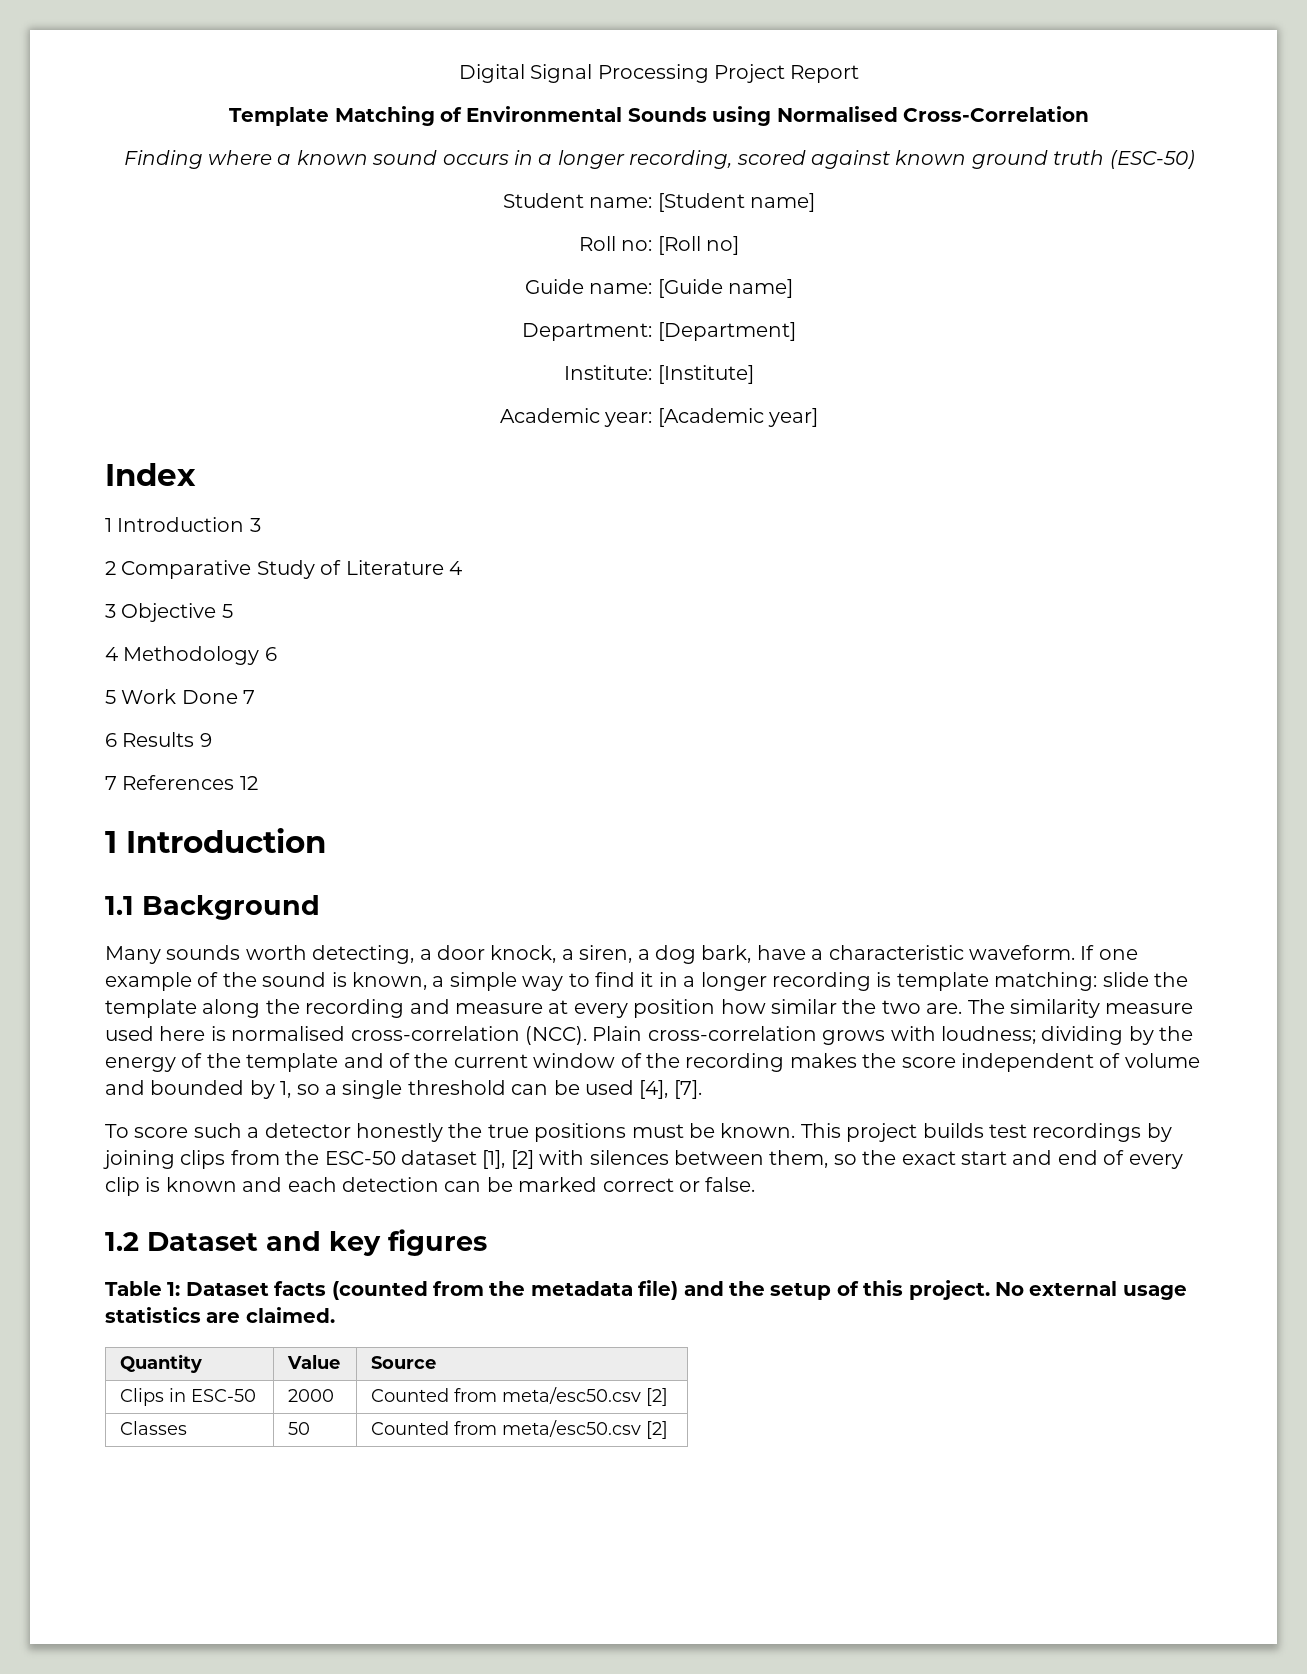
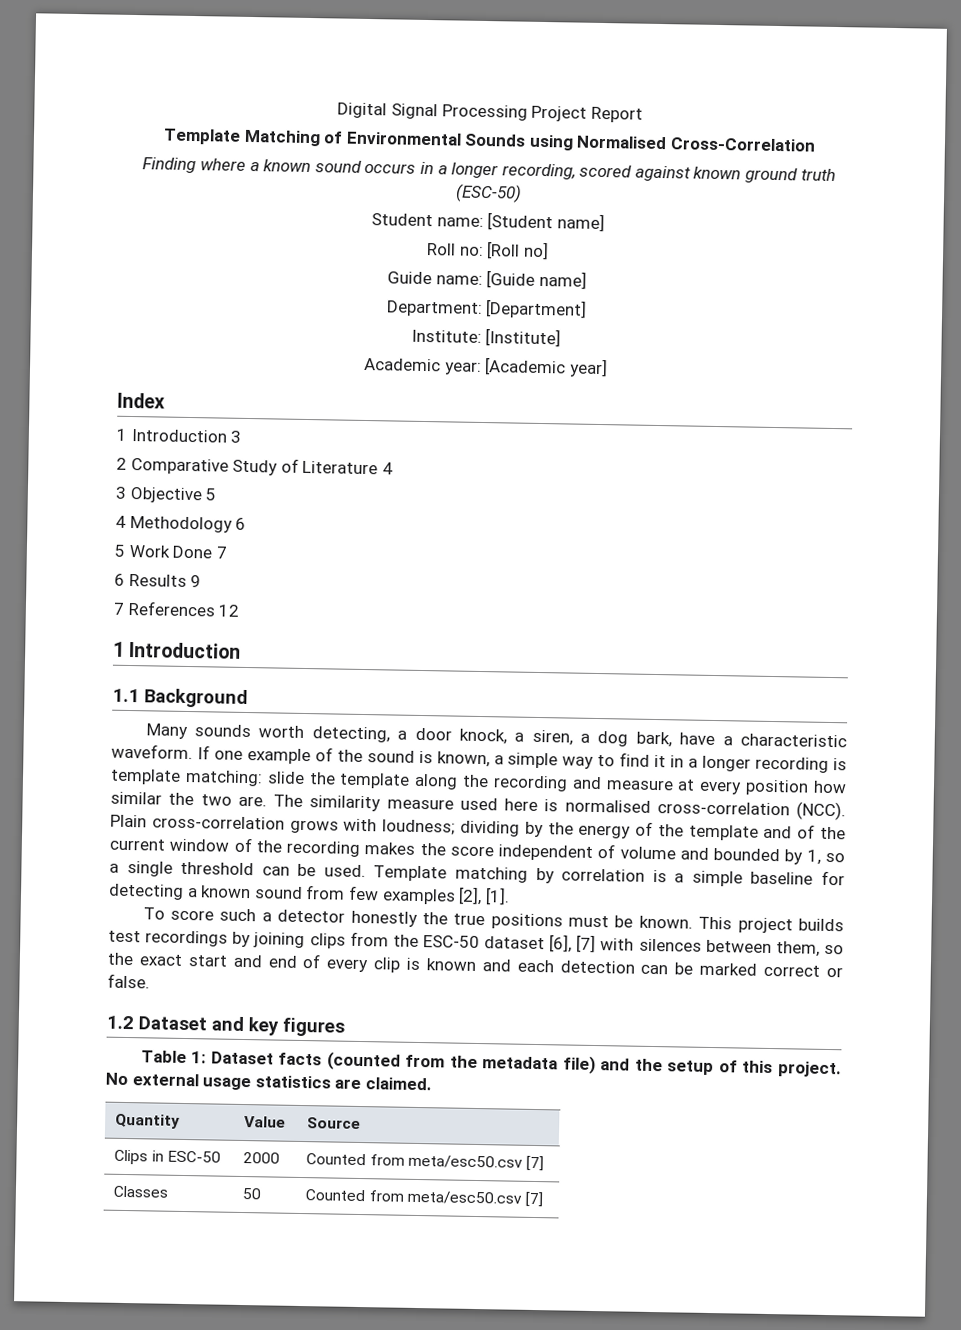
[585,1080,702,1099] used [4], [7]. -> [323,864,845,887] [108,883,510,906] used. Template matching by correlation is a simple baseline for detecting a known sound from few examples [2], [1].
[482,1150,534,1169] [1], [2] -> [549,934,597,954] [6], [7]
[645,1388,668,1406] [2] -> [526,1155,545,1172] [7]
[645,1421,668,1439] [2] -> [525,1191,544,1208] [7]

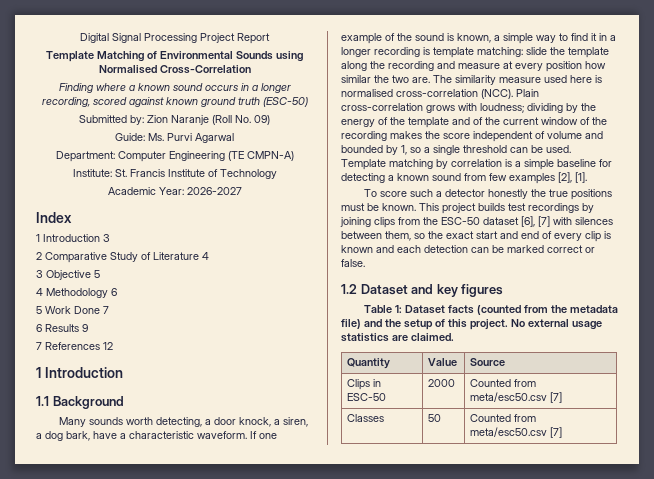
[371,212,605,233] [427,241,549,261] [387,270,587,290] [385,299,588,319] [410,328,562,348] [364,357,608,378] Student name: [Student name] // Roll no: [Roll no] // Guide name: [Guide name] // Department: [Department] // Institute: [Institute] // Academic year: [Academic year] -> [79,115,270,125] [115,133,234,143] [55,151,294,162] [72,169,277,179] [107,187,242,195] Submitted by: Zion Naranje (Roll No. 09) // Guide: Ms. Purvi Agarwal // Department: Computer Engineering (TE CMPN-A) // Institute: St. Francis Institute of Technology // Academic Year: 2026-2027

